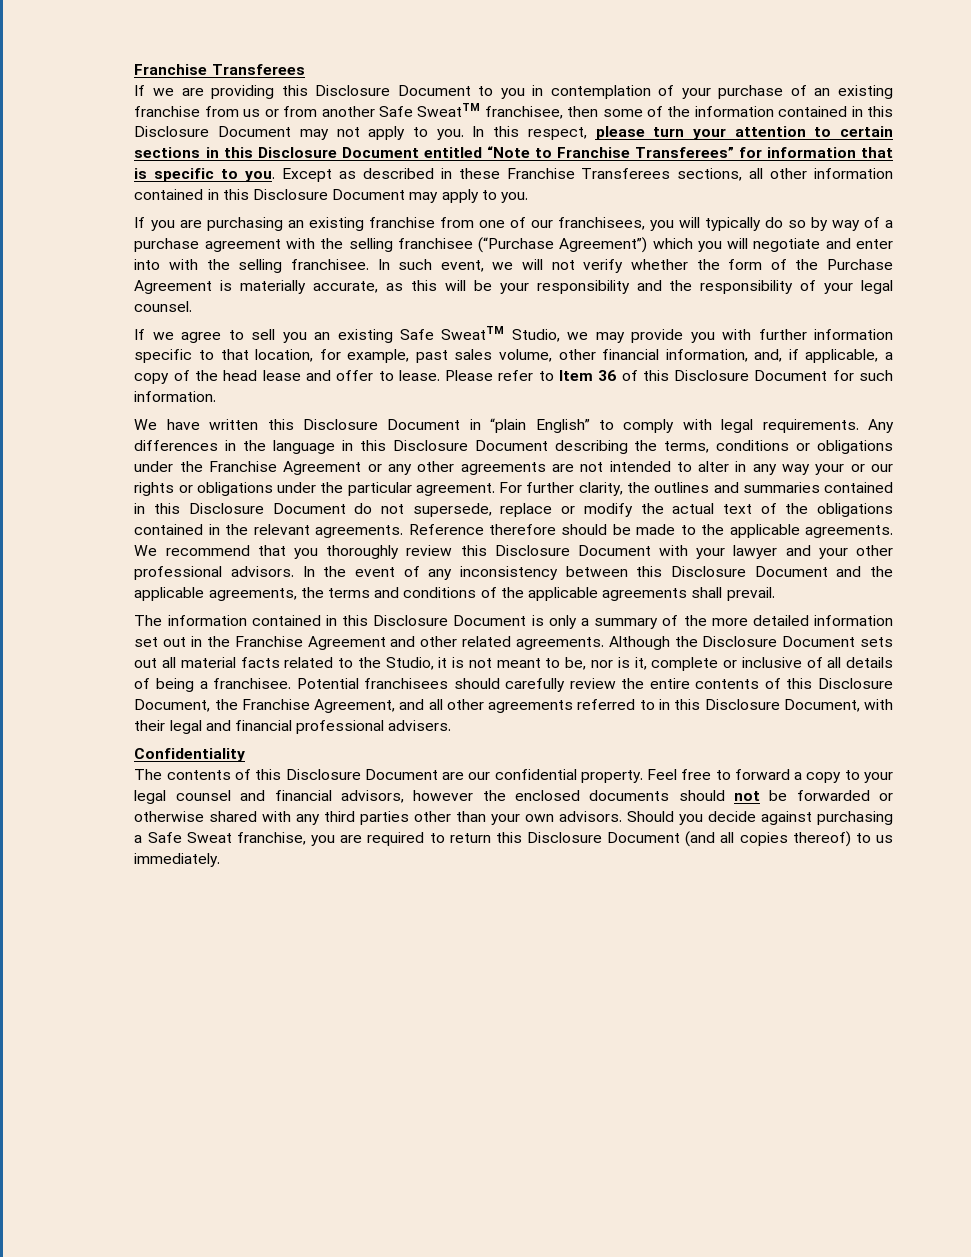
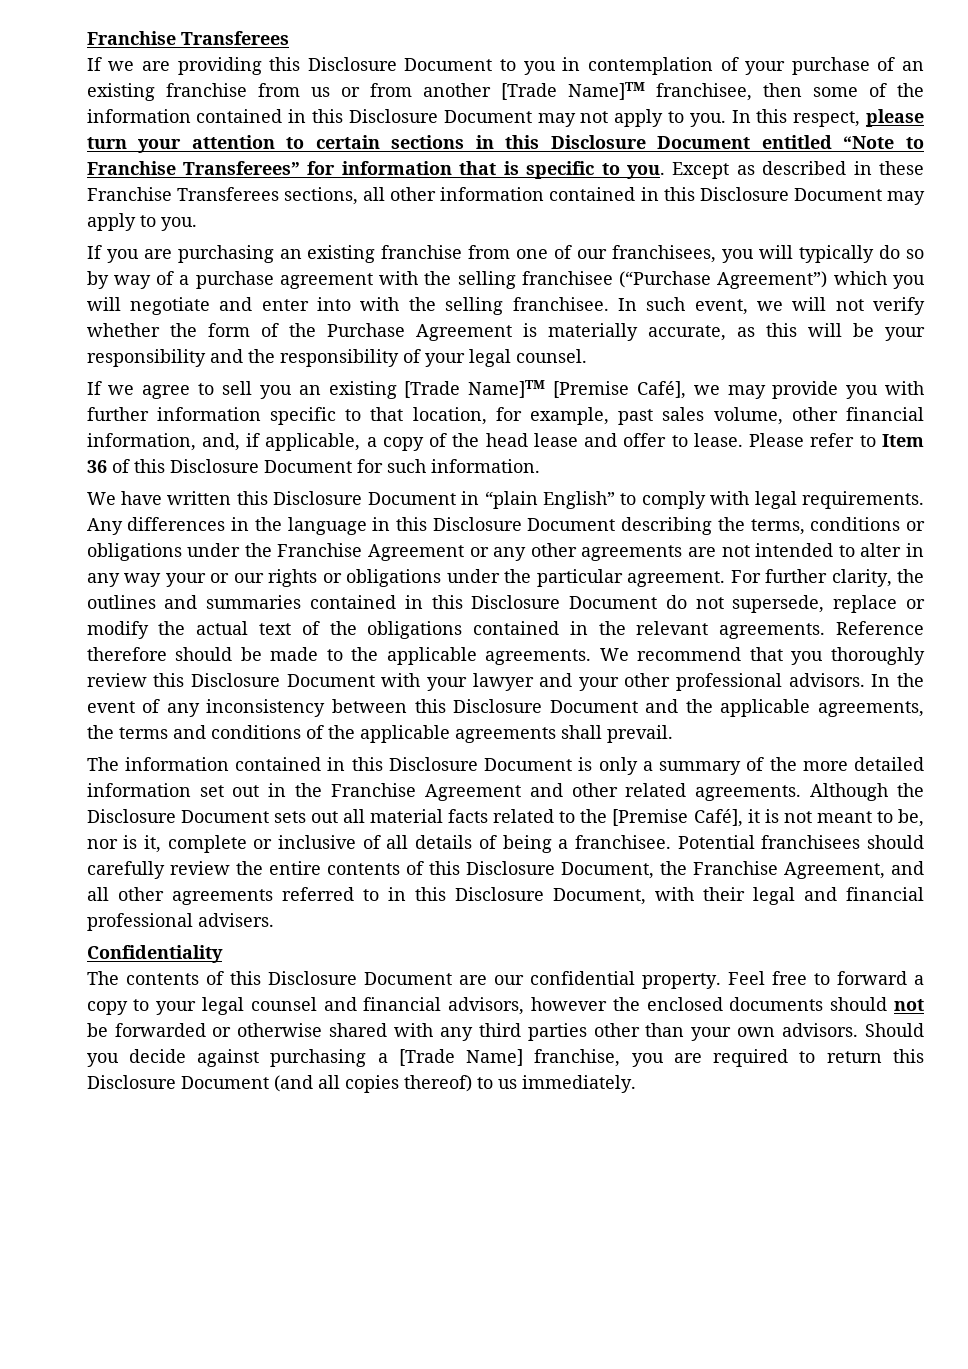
[378,103,481,117] Safe SweatTM -> [500,82,645,100] [Trade Name]TM
[400,326,560,342] Safe SweatTM Studio, -> [404,380,686,399] [Trade Name]TM [Premise Café],
[385,657,434,670] Studio, -> [612,809,743,827] [Premise Café],
[147,832,232,843] Safe Sweat -> [398,1049,524,1066] [Trade Name]

